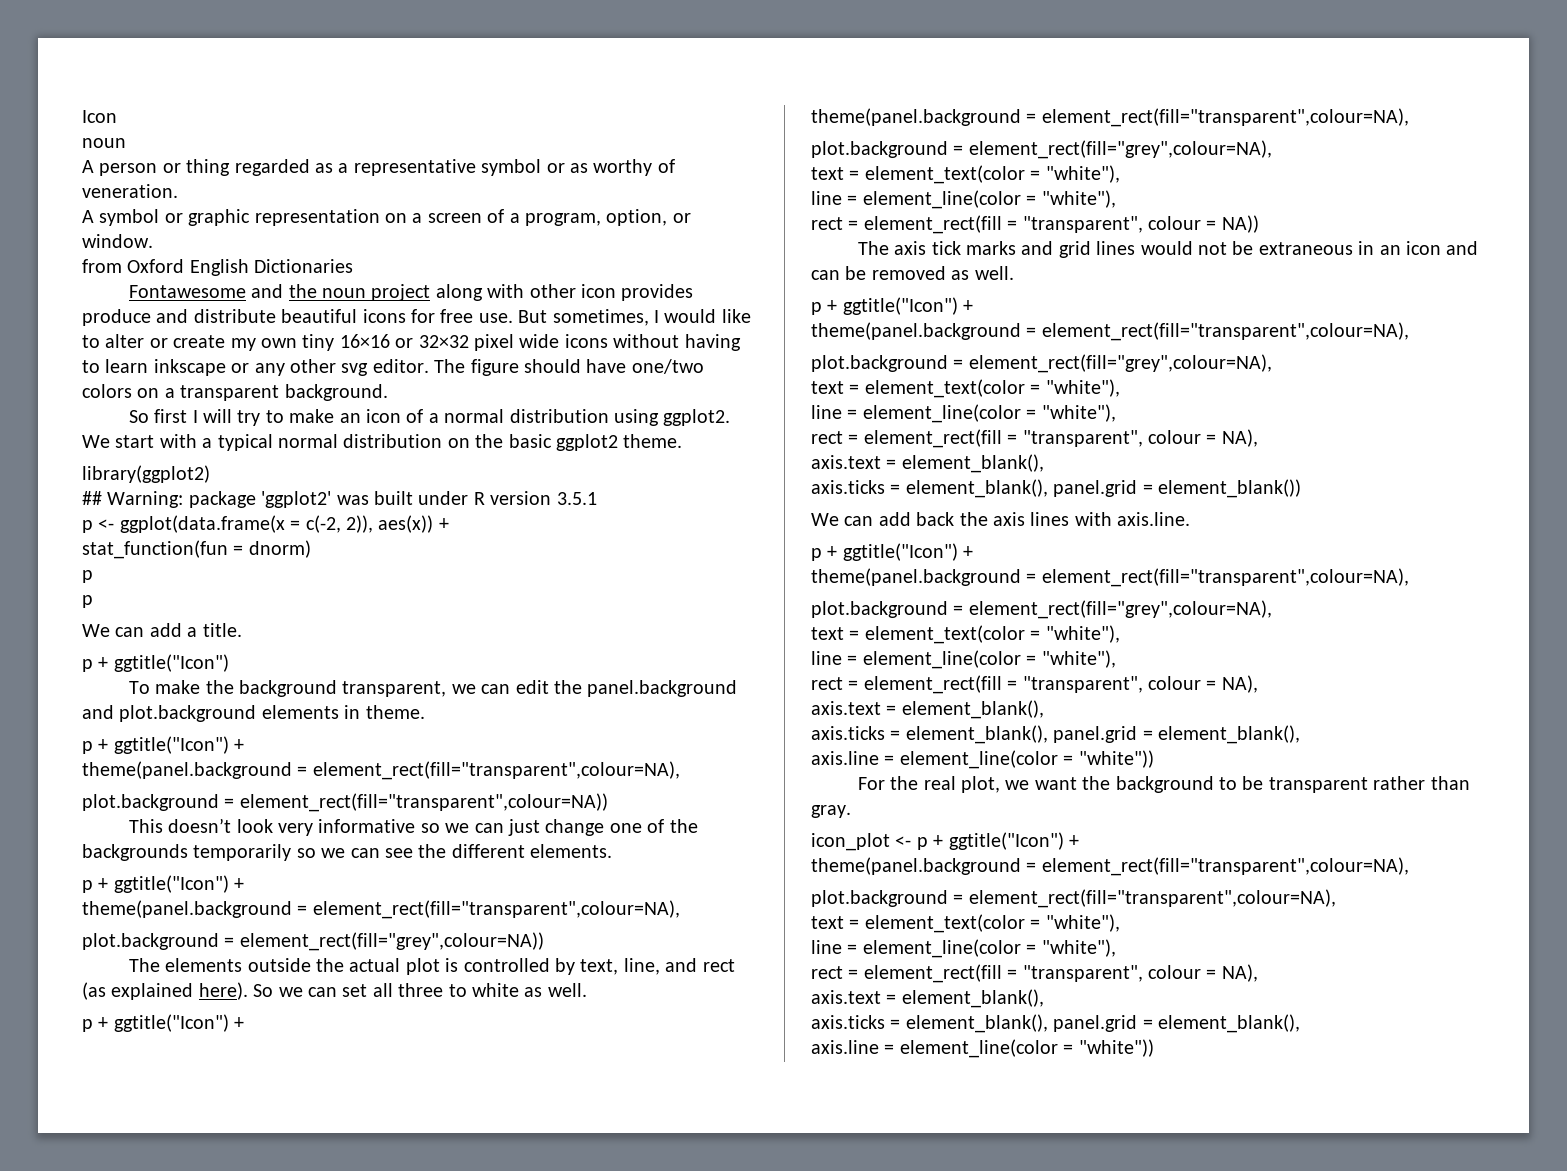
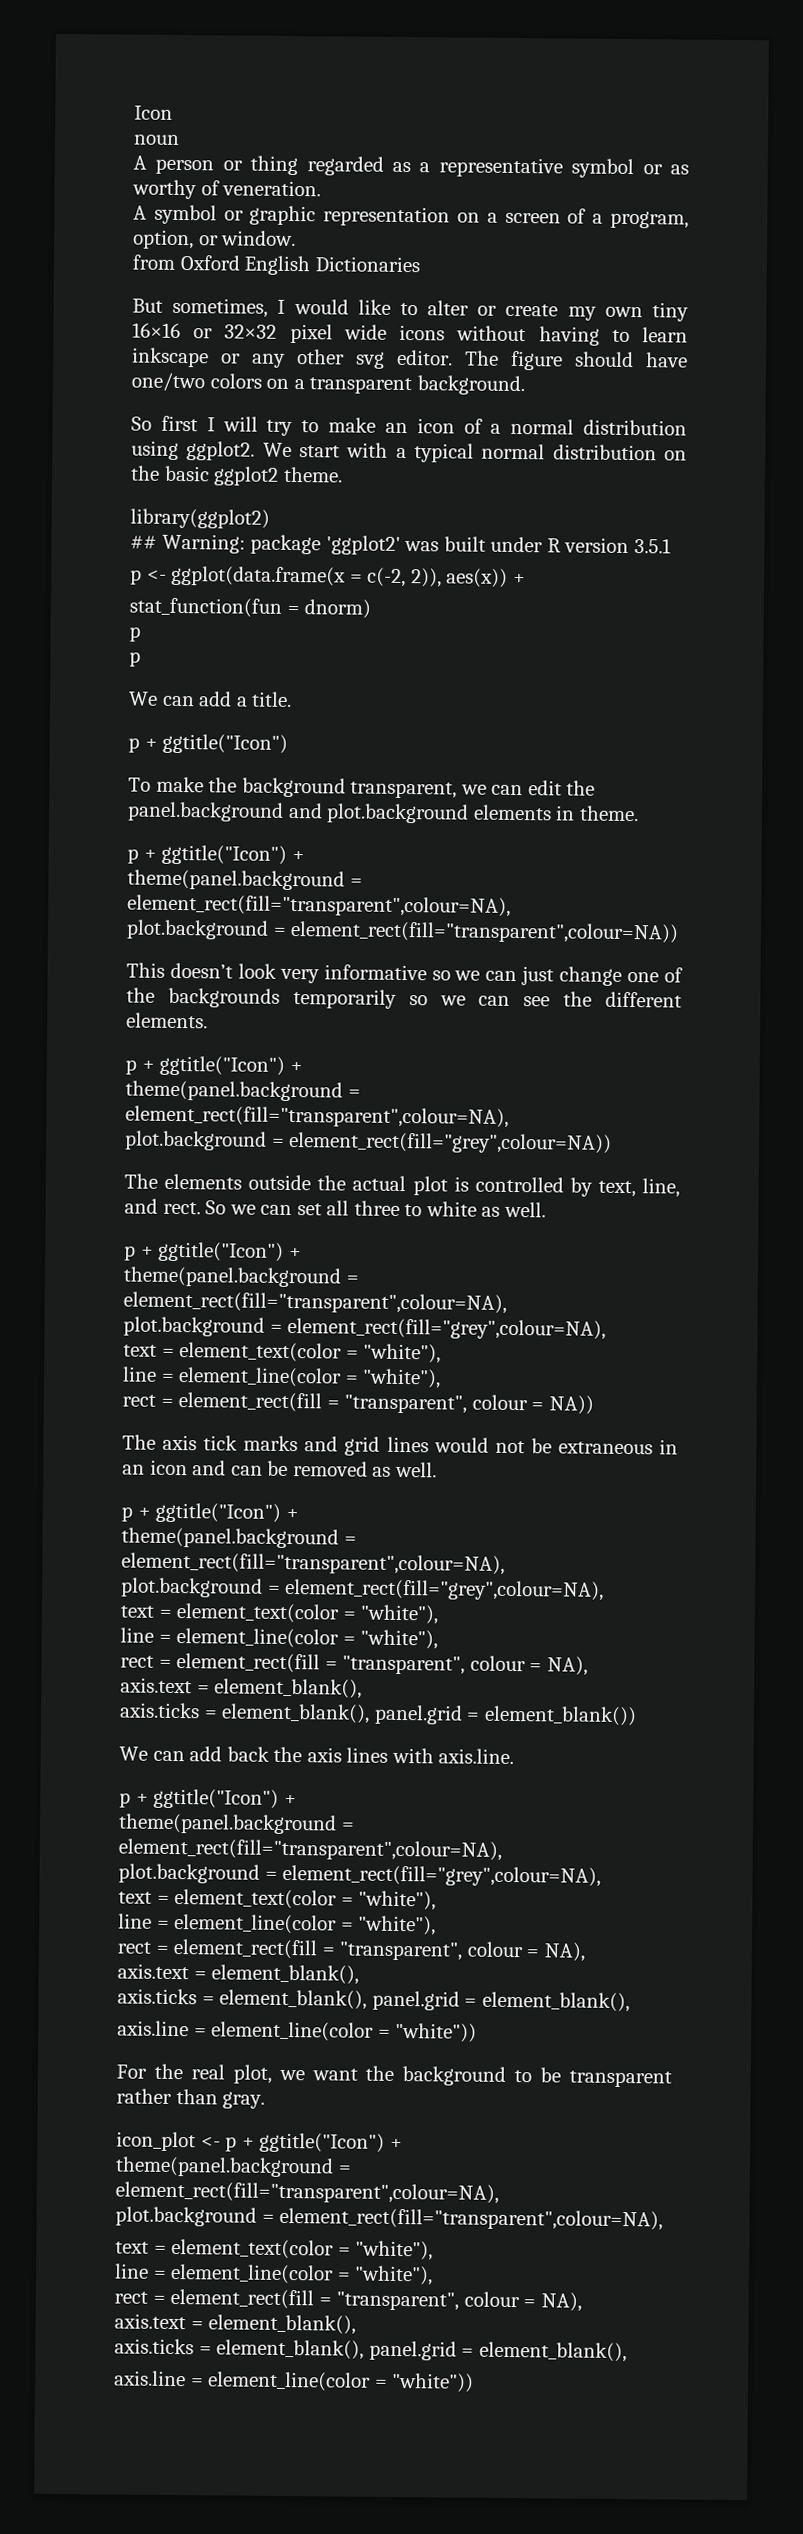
[128,284,694,301] [82,309,513,326] Fontawesome and the noun project along with other icon provides produce and distribute beautiful icons for free use. -> (420, 264) none
[702,959,735,972] [82,982,248,1000] rect (as explained here). -> [162,1201,201,1215] rect.

